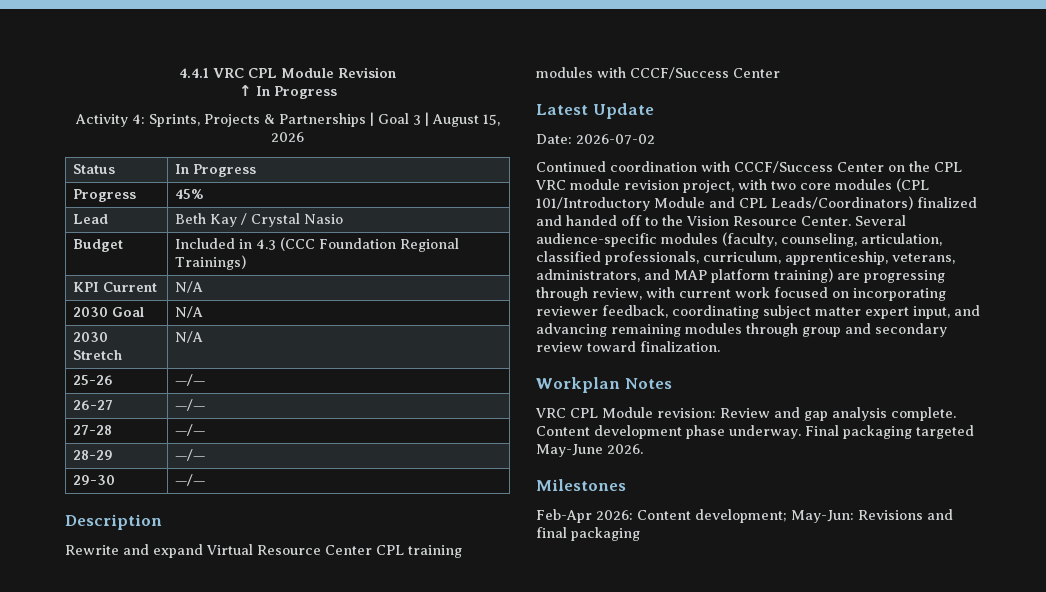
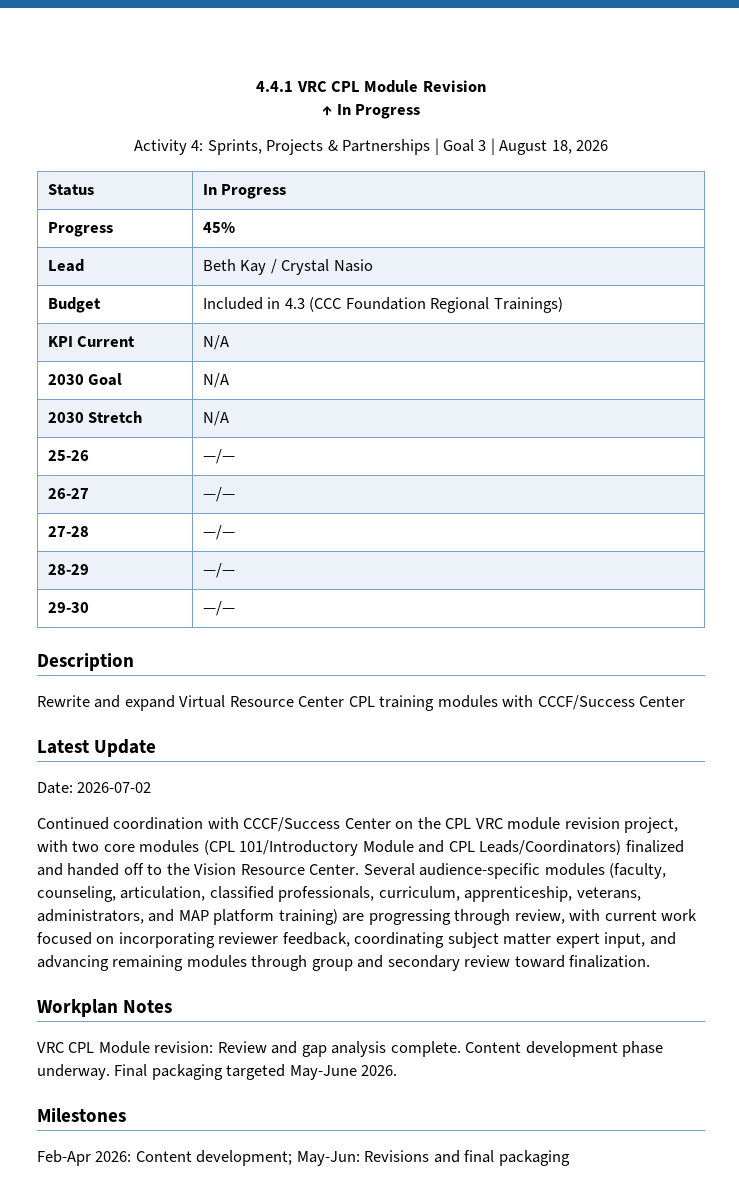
[482,114,500,126] 15, -> [551,140,572,154] 18,

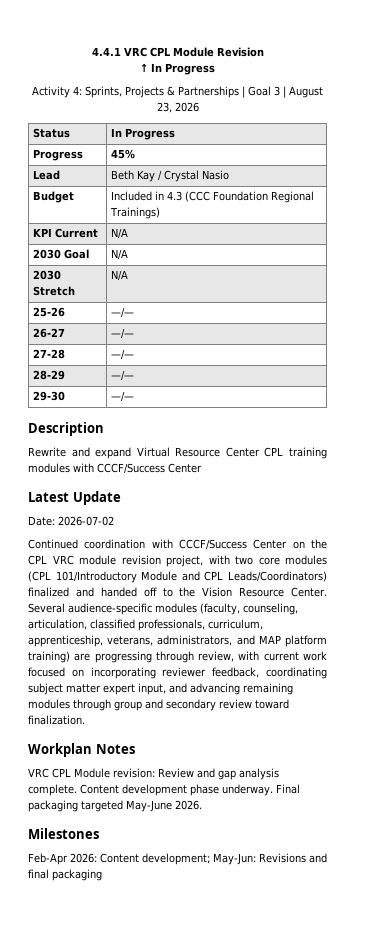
[551,140,572,154] 18, -> [156,102,172,113] 23,

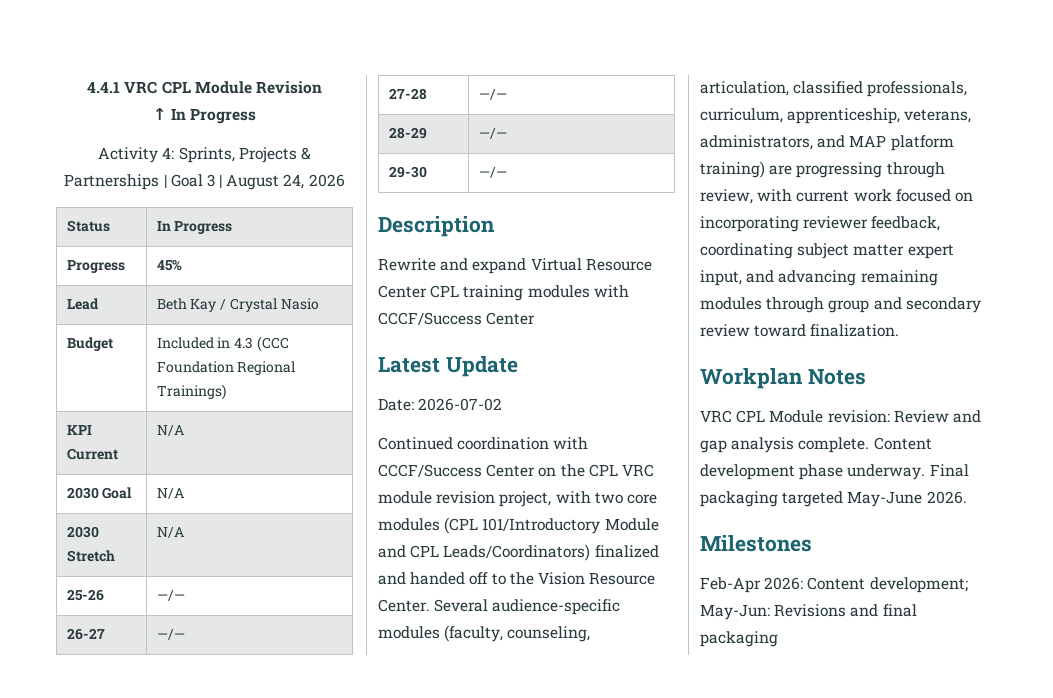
[156,102,172,113] 23, -> [283,174,305,189] 24,

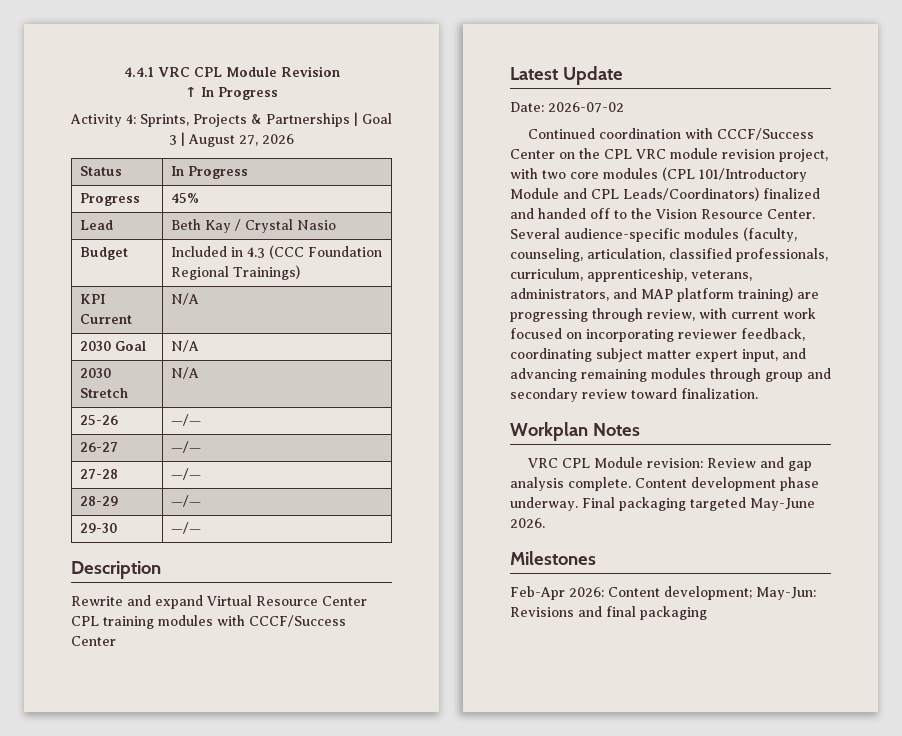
[283,174,305,189] 24, -> [239,135,258,146] 27,

